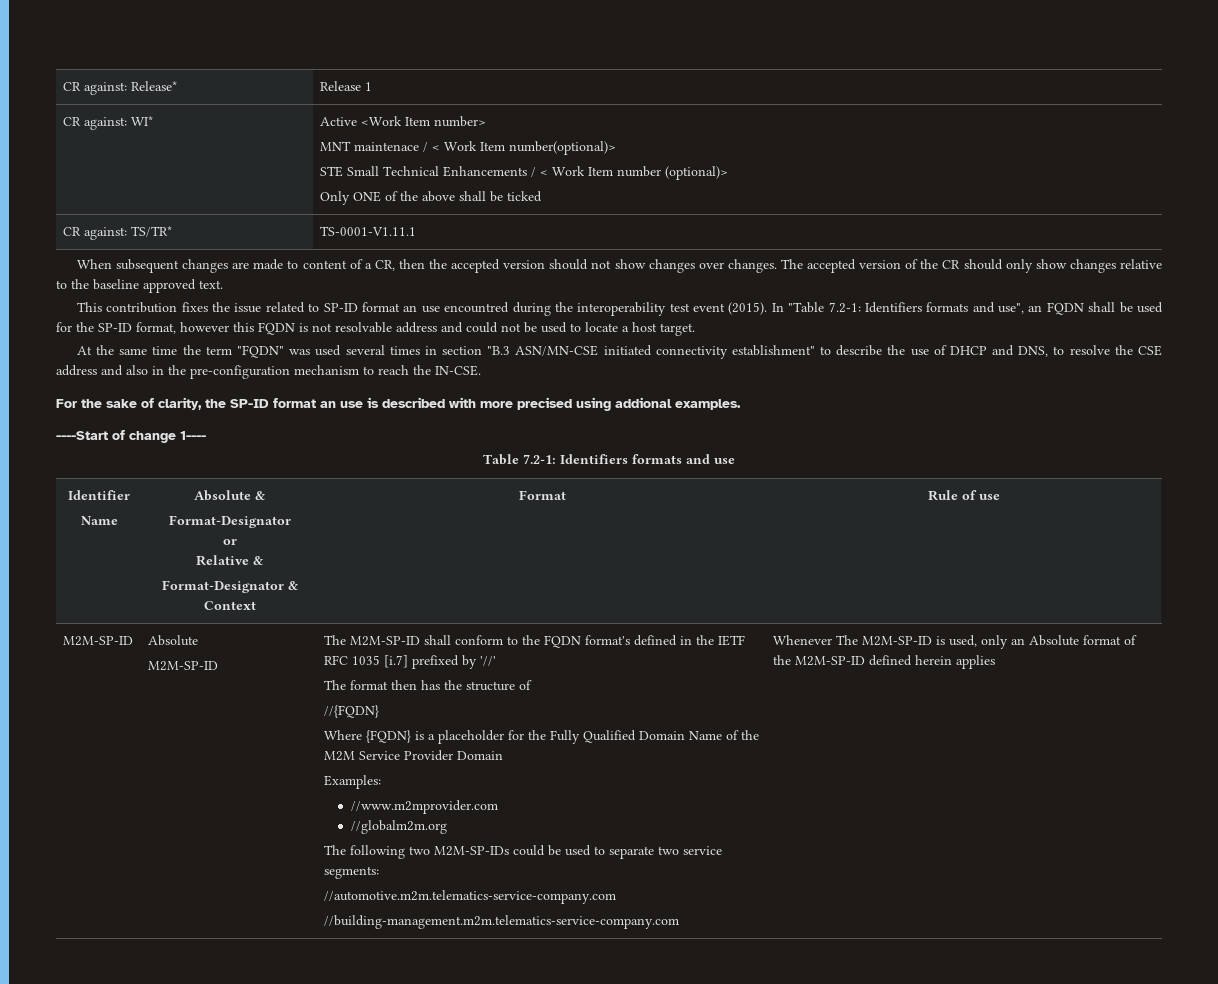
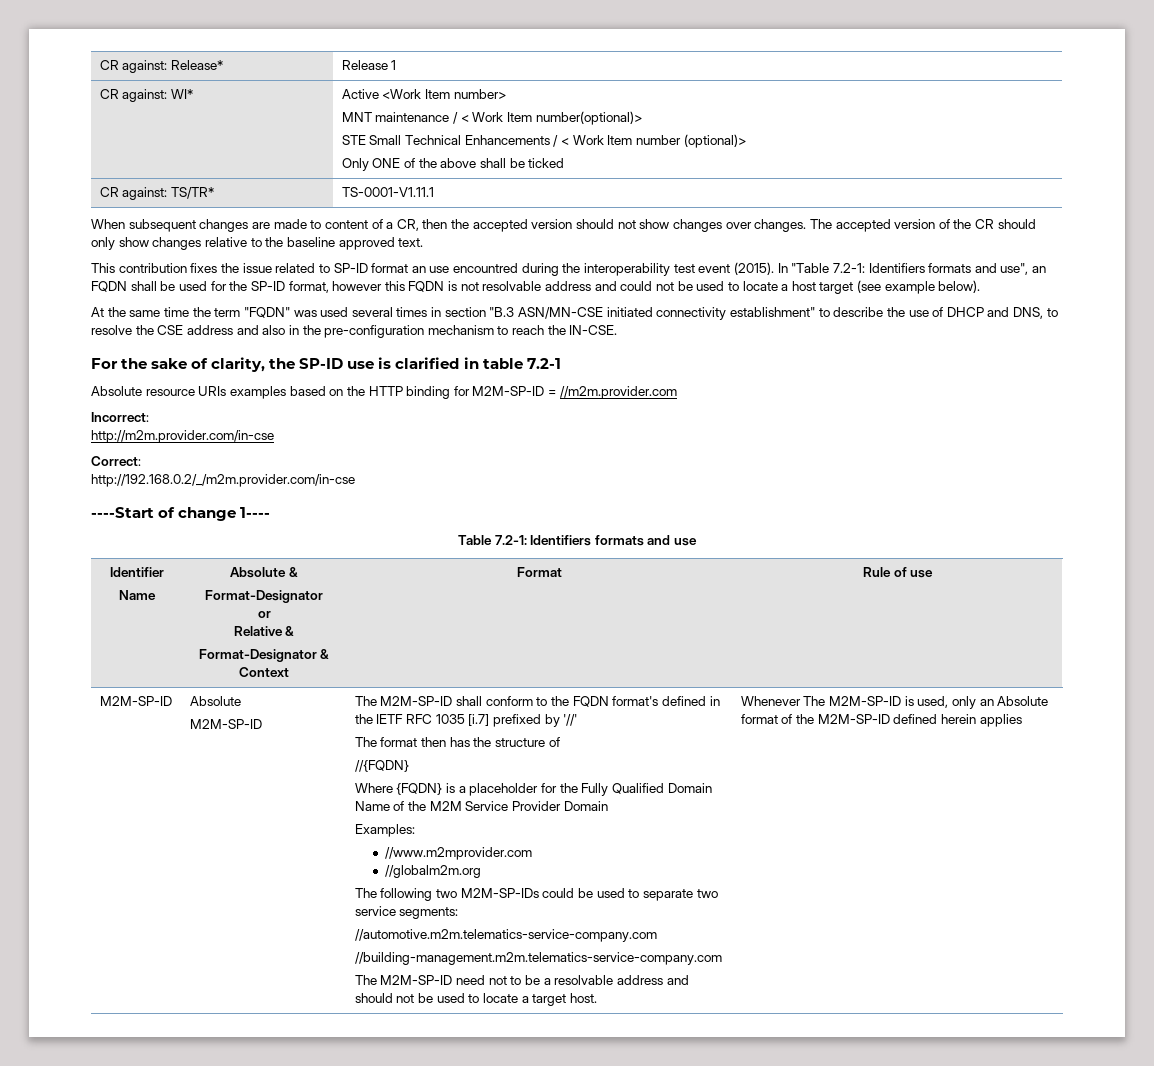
[354,142,420,151] maintenace -> [375,112,450,122] maintenance
[660,323,695,336] target. -> [819,280,981,294] target (see example below).
[273,397,741,411] format an use is described with more precised using addional examples. -> [347,357,561,369] [91,386,677,399] [91,412,149,422] [91,430,274,443] [91,456,141,466] [91,474,355,487] use is clarified in table 7.2-1 // Absolute resource URIs examples based on the HTTP binding for M2M-SP-ID = //m2m.provider.com // Incorrect: // http://m2m.provider.com/in-cse // Correct: // http://192.168.0.2/_/m2m.provider.com/in-cse
(680, 922) none -> [354,975,689,985] [354,993,598,1006] // The M2M-SP-ID need not to be a resolvable address and should not be used to locate a target host.

